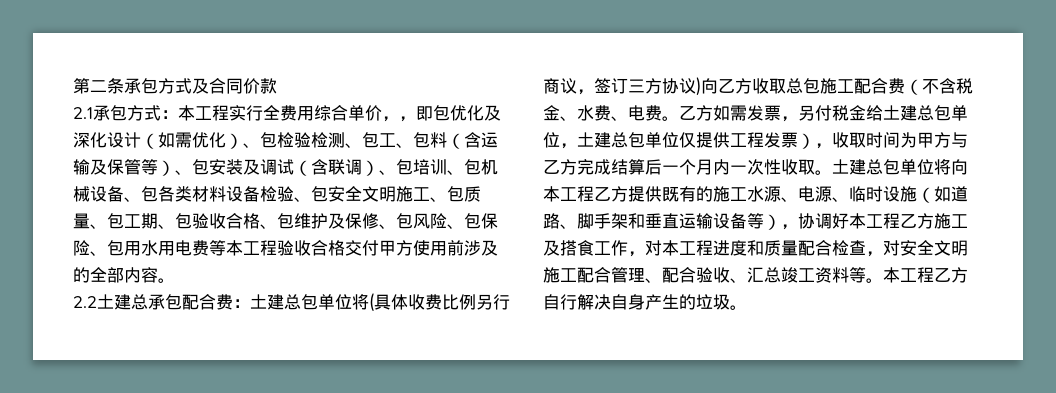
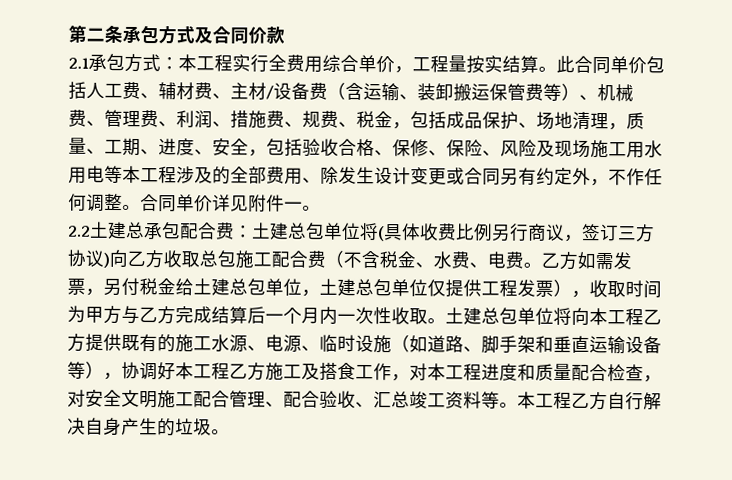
[399,105,501,122] [73,132,498,149] [73,159,498,176] [73,186,481,202] [73,213,498,229] [73,240,124,256] ，即包优化及深化设计（如需优化）、包检验检测、包工、包料（含运输及保管等）、包安装及调试（含联调）、包培训、包机械设备、包各类材料设备检验、包安全文明施工、包质量、包工期、包验收合格、包维护及保修、包风险、包保险、包 -> [412,55,665,75] [68,81,634,102] [68,109,645,131] [68,137,627,159] 工程量按实结算。此合同单价包括人工费、辅材费、主材/设备费（含运输、装卸搬运保管费等）、机械费、管理费、利润、措施费、规费、税金，包括成品保护、场地清理，质量、工期、进度、安全，包括验收合格、保修、保险、风险及现场施工
[192,240,209,256] 费 -> (105, 174) none
[277,240,498,256] [73,267,158,283] 验收合格交付甲方使用前涉及的全部内容 -> [176,166,663,187] [68,193,303,213] 涉及的全部费用、除发生设计变更或合同另有约定外，不作任何调整。合同单价详见附件一

